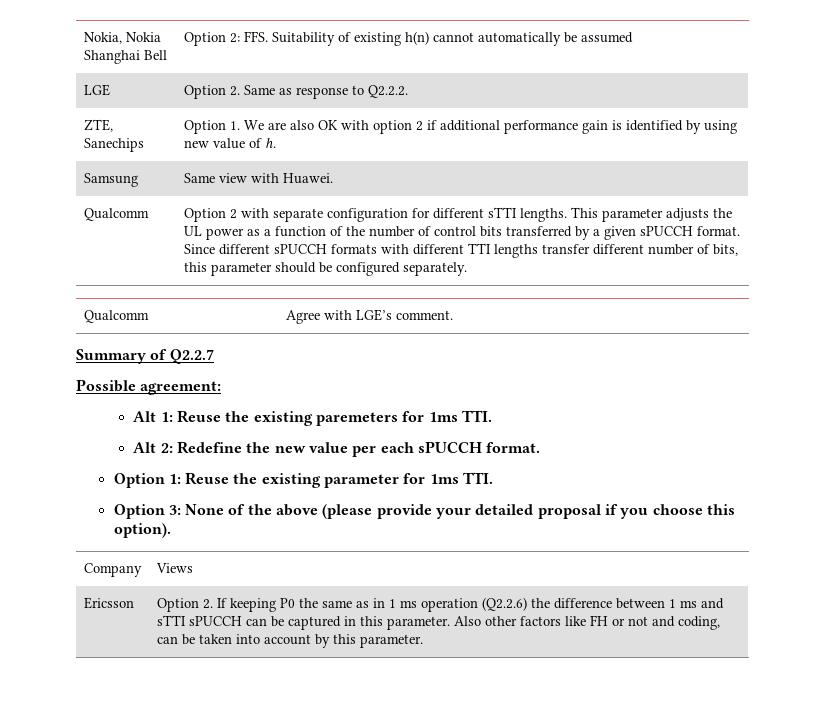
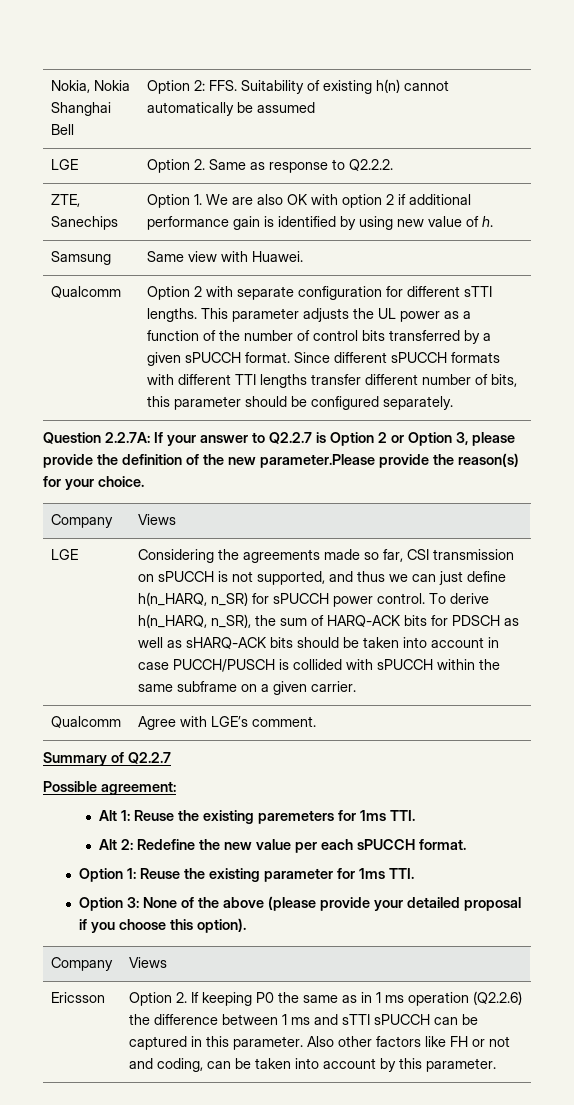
(467, 269) none -> [43,432,515,446] [43,453,519,468] [43,476,144,490] [51,514,114,528] [138,514,177,525] [51,549,79,560] [138,549,515,563] [138,571,507,585] [138,592,490,607] [138,614,520,628] [138,637,500,649] [138,659,501,672] [138,681,357,695] // Question 2.2.7A: If your answer to Q2.2.7 is Option 2 or Option 3, please provide the definition of the new parameter.Please provide the reason(s) for your choice. // Company | Views // LGE | Considering the agreements made so far, CSI transmission on sPUCCH is not supported, and thus we can just define h(n_HARQ, n_SR) for sPUCCH power control. To derive h(n_HARQ, n_SR), the sum of HARQ-ACK bits for PDSCH as well as sHARQ-ACK bits should be taken into account in case PUCCH/PUSCH is collided with sPUCCH within the same subframe on a given carrier.

